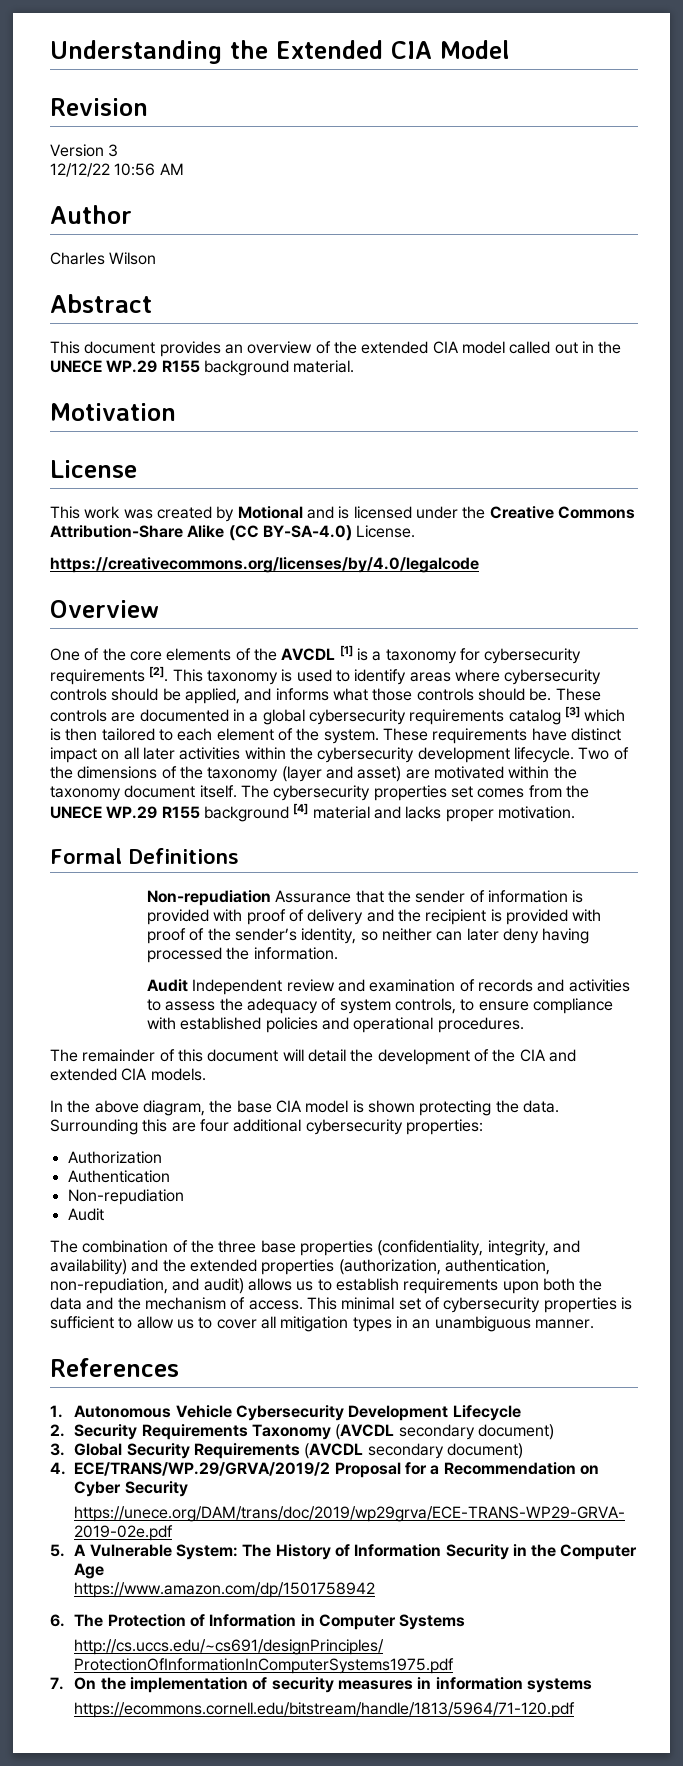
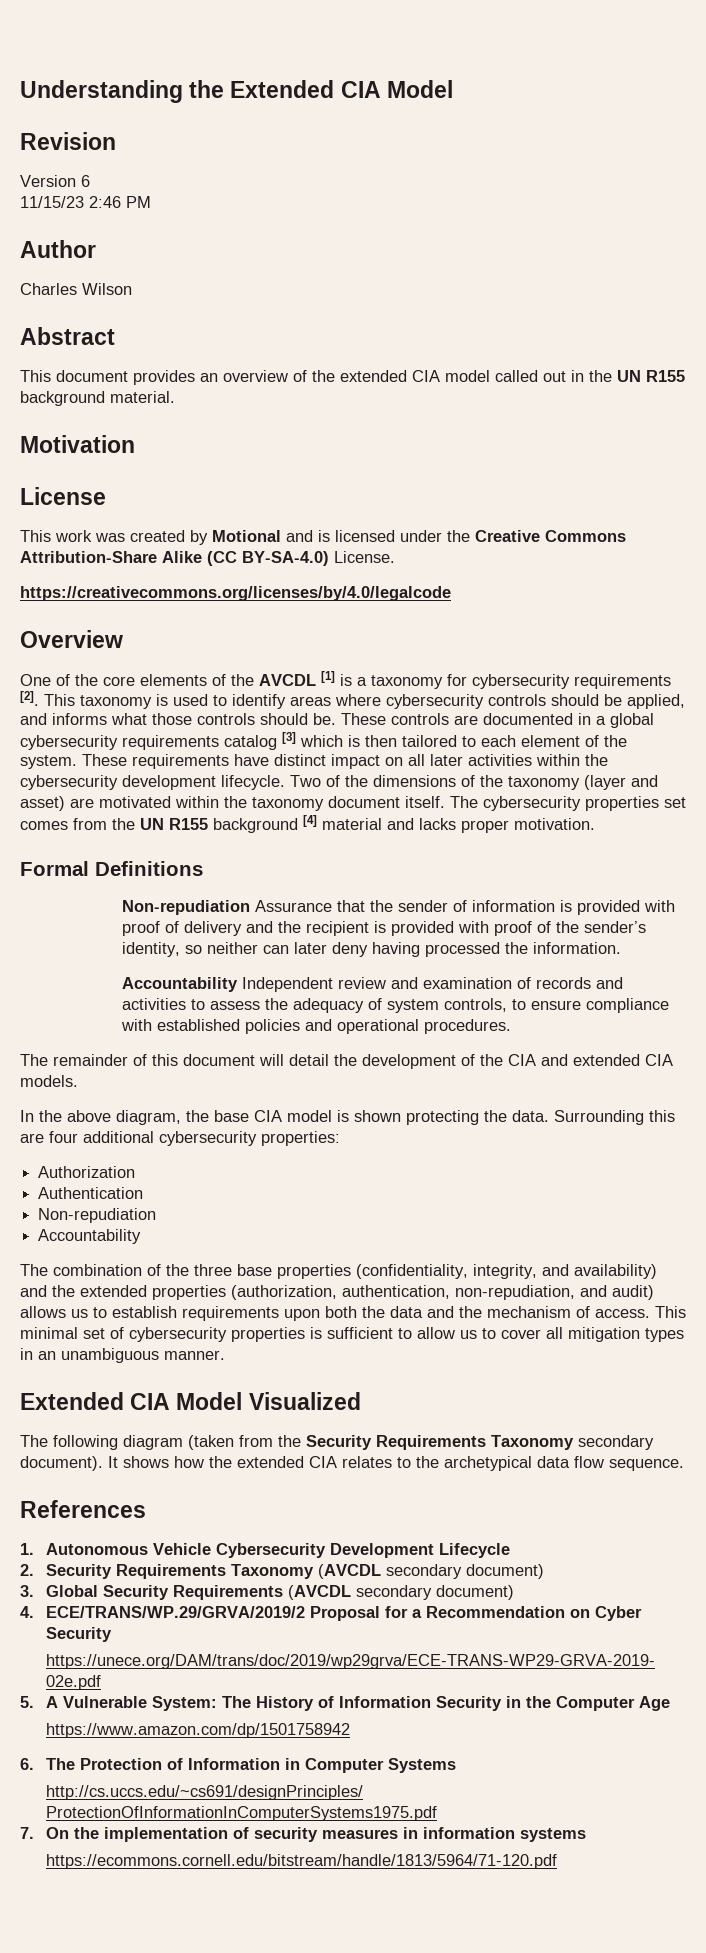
[108,144,119,157] [50,163,184,177] 3 // 12/12/22 10:56 AM -> [81,175,90,187] [20,196,151,208] 6 // 11/15/23 2:46 PM
[50,360,158,373] UNECE WP.29 -> [617,370,641,382] UN
[50,806,158,819] UNECE WP.29 -> [140,818,164,830] UN
[147,979,189,992] Audit -> [122,977,239,992] Accountability
[67,1208,104,1221] Audit -> [38,1229,142,1244] Accountability
(594, 1324) none -> [20,1392,361,1410] [20,1435,654,1450] [20,1456,684,1471] // Extended CIA Model Visualized // The following diagram (taken from the Security Requirements Taxonomy secondary document). It shows how the extended CIA relates to the archetypical data flow sequence.

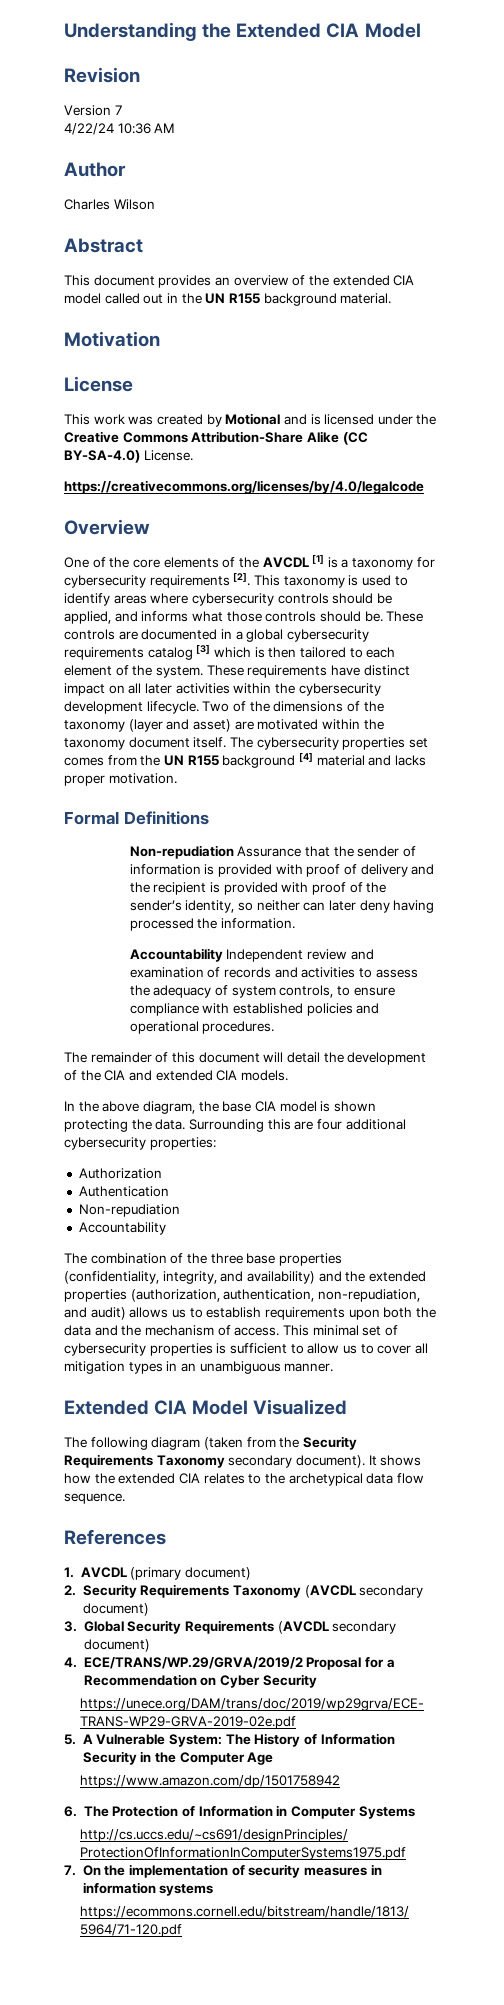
[81,175,90,187] [20,196,151,208] 6 // 11/15/23 2:46 PM -> [114,105,122,115] [64,123,176,135] 7 // 4/22/24 10:36 AM
[45,1543,510,1558] Autonomous Vehicle Cybersecurity Development Lifecycle -> [80,1567,252,1580] AVCDL (primary document)

